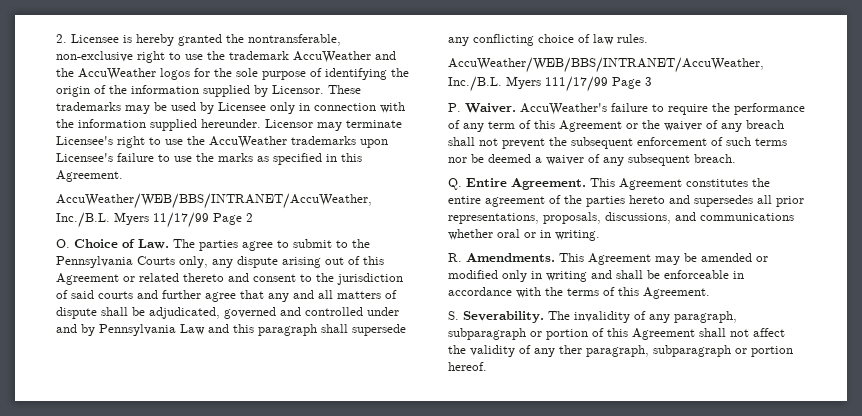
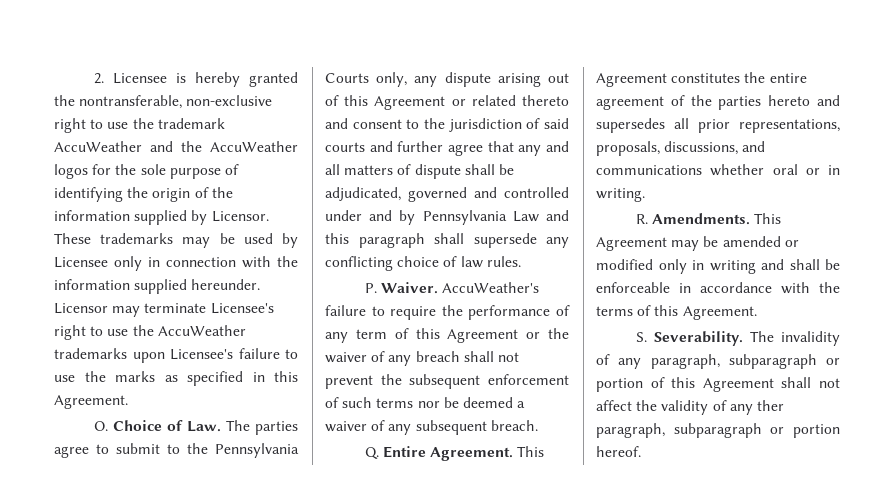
[56,193,372,209] [56,212,253,228] // AccuWeather/WEB/BBS/INTRANET/AccuWeather, Inc./B.L. Myers 11/17/99 Page 2 -> (128, 402) none
[448,57,764,73] [448,76,652,92] // AccuWeather/WEB/BBS/INTRANET/AccuWeather, Inc./B.L. Myers 111/17/99 Page 3 -> (521, 261) none

